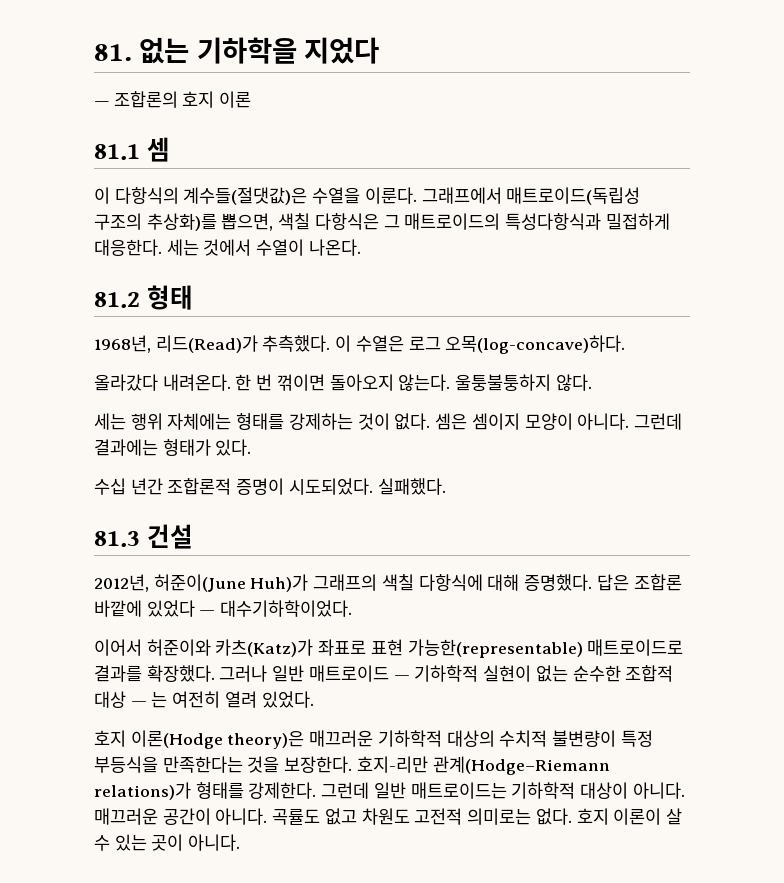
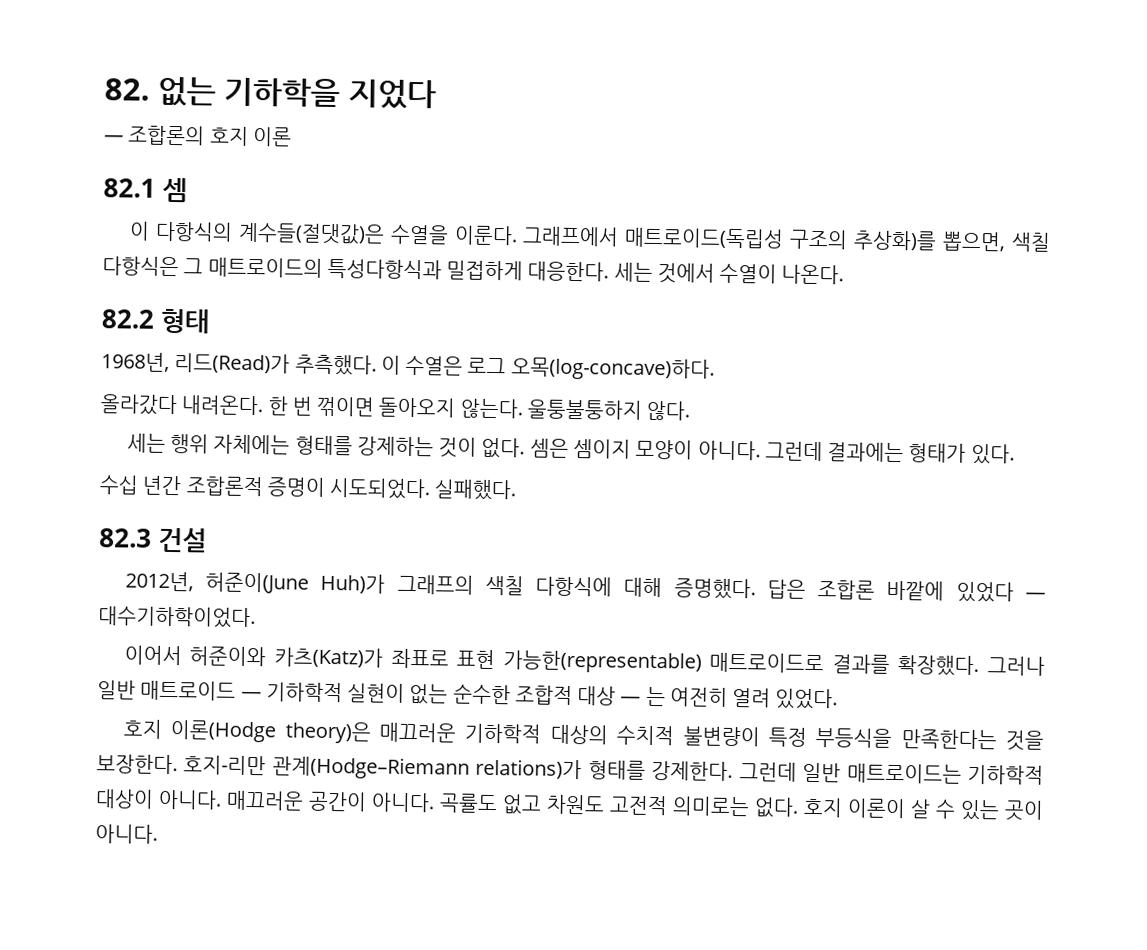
[94,44,132,61] 81. -> [104,78,150,101] 82.
[94,144,140,160] 81.1 -> [103,178,156,198] 82.1
[94,292,140,308] 81.2 -> [101,309,155,329] 82.2
[94,531,140,547] 81.3 -> [99,528,152,548] 82.3

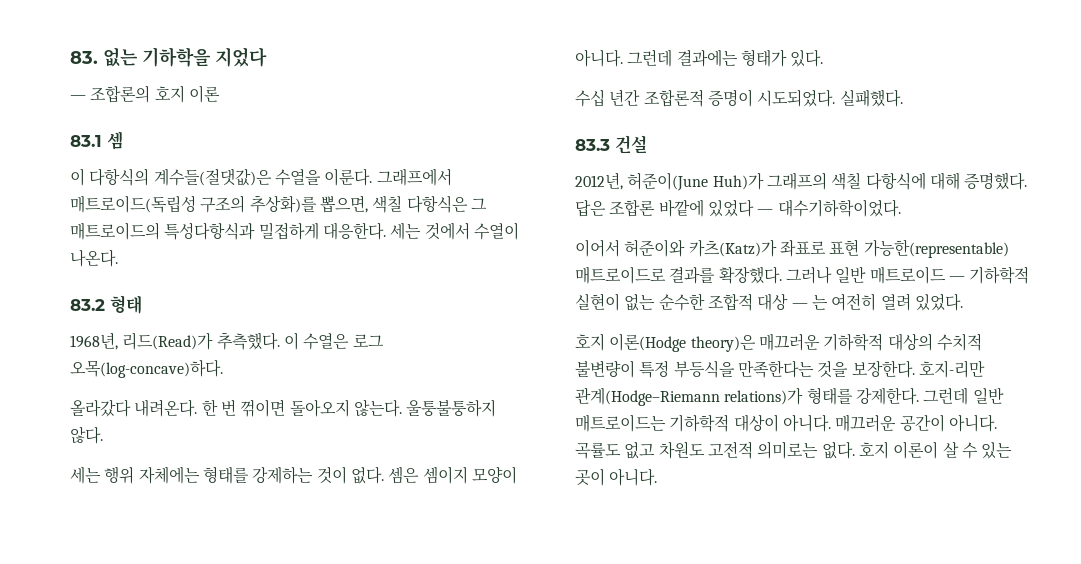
[104,78,150,101] 82. -> [70,51,98,64] 83.
[103,178,156,198] 82.1 -> [70,135,102,147] 83.1
[101,309,155,329] 82.2 -> [70,299,105,311] 83.2
[99,528,152,548] 82.3 -> [575,139,610,151] 83.3

